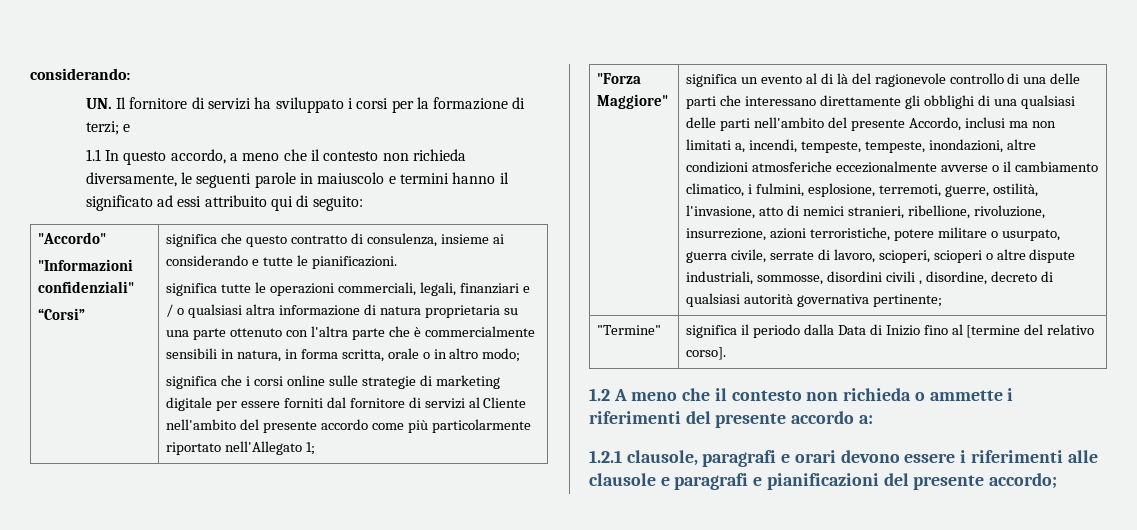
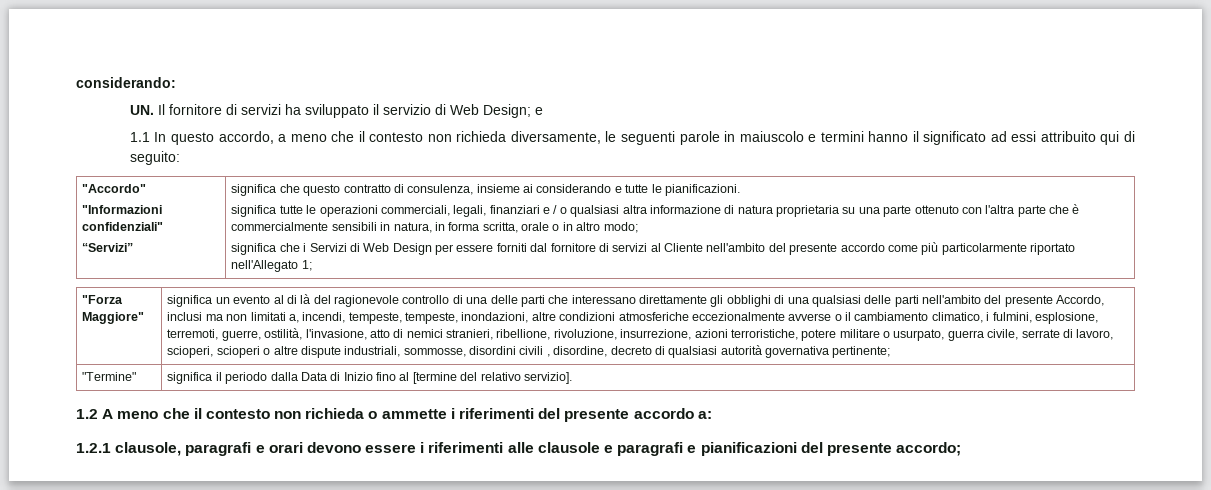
[347,97,526,113] [85,121,119,135] i corsi per la formazione di terzi; -> [372,104,531,118] il servizio di Web Design;
[38,308,86,320] “Corsi” -> [82,243,134,252] “Servizi”
[253,375,500,389] [166,397,213,411] corsi online sulle strategie di marketing digitale -> [309,243,432,255] Servizi di Web Design
[686,347,727,360] corso]. -> [523,372,572,384] servizio].

